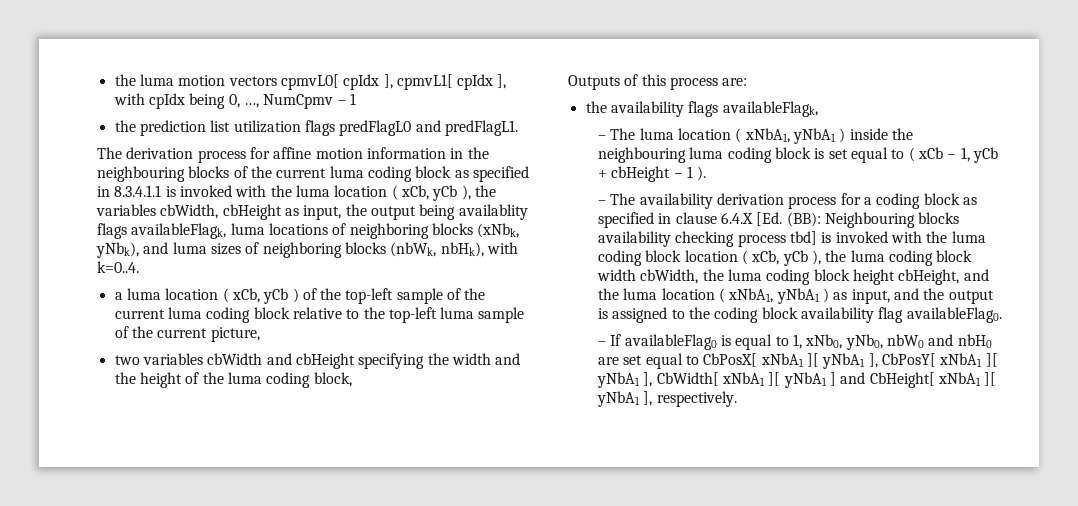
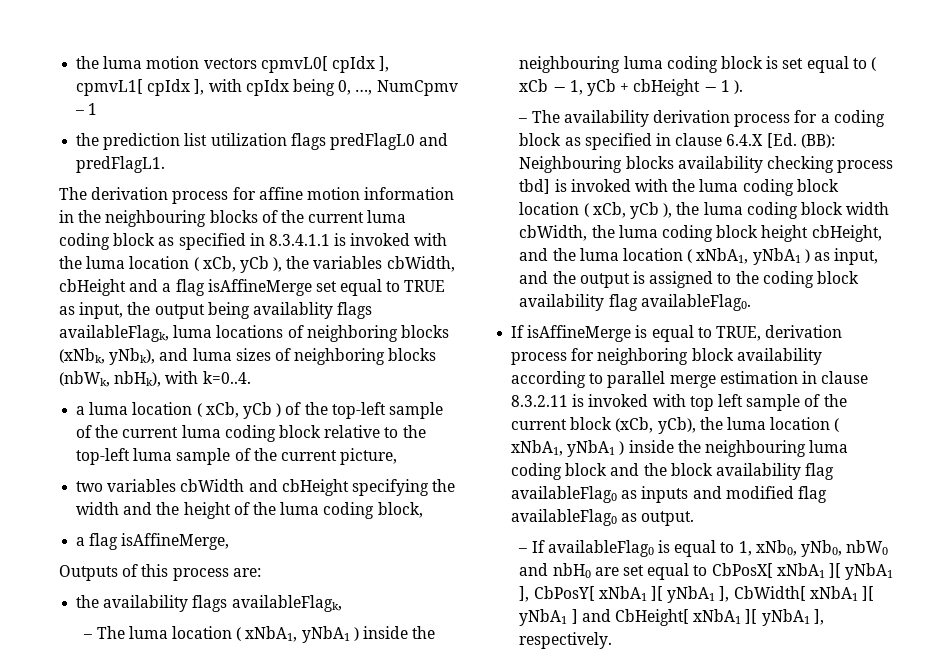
(282, 212) none -> [129,279,446,296] and a flag isAffineMerge set equal to TRUE
(352, 379) none -> [76,533,230,550] // a flag isAffineMerge,
(1002, 315) none -> [511,325,843,342] [511,348,822,365] [511,371,869,388] [511,394,847,411] [511,417,840,434] [511,440,849,457] [511,463,835,480] [511,486,827,503] [511,509,695,526] // If isAffineMerge is equal to TRUE, derivation process for neighboring block availability according to parallel merge estimation in clause 8.3.2.11 is invoked with top left sample of the current block (xCb, yCb), the luma location ( xNbA1, yNbA1 ) inside the neighbouring luma coding block and the block availability flag availableFlag0 as inputs and modified flag availableFlag0 as output.

